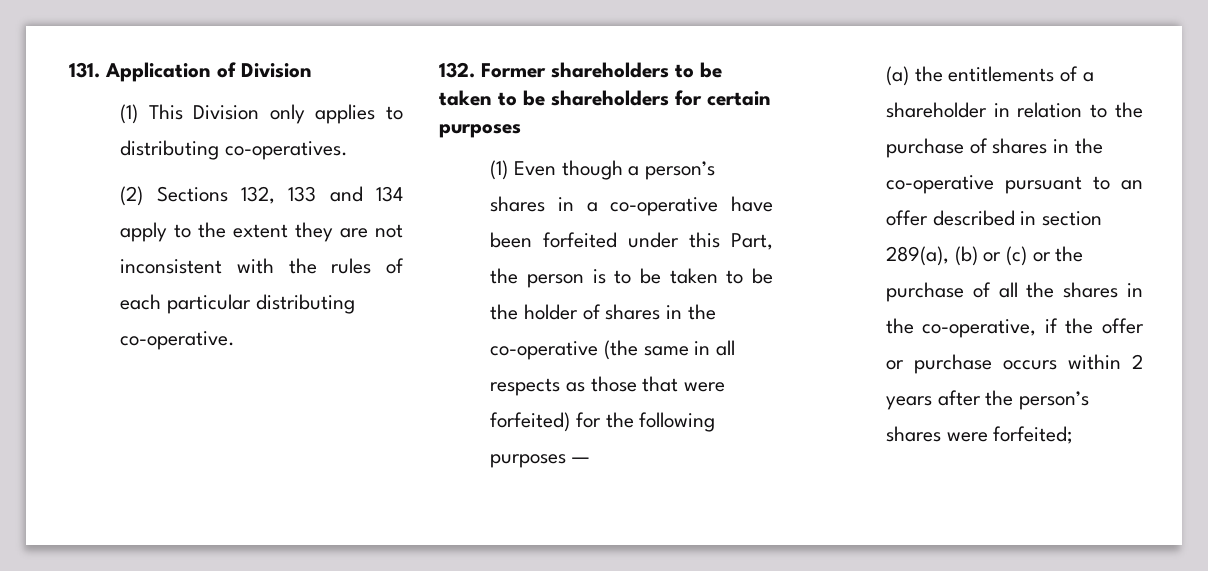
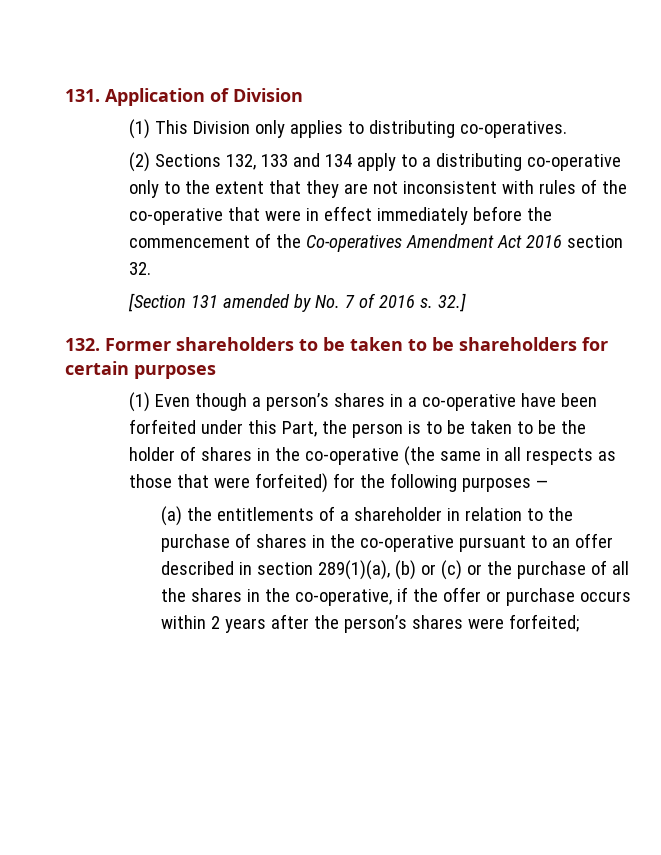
(192, 231) none -> [422,153,622,171] [129,180,181,198] a distributing co-operative only to
(289, 231) none -> [269,180,302,194] that
[288,258,317,274] the -> (535, 187) none
[120,294,355,314] [120,331,236,350] each particular distributing co-operative. -> [602,180,628,194] [129,206,553,225] [129,233,624,252] [129,262,152,275] [128,293,467,312] the co-operative that were in effect immediately before the commencement of the Co-operatives Amendment Act 2016 section 32. // [Section 131 amended by No. 7 of 2016 s. 32.]
[885,246,949,266] 289(a), -> [318,560,391,580] 289(1)(a),

